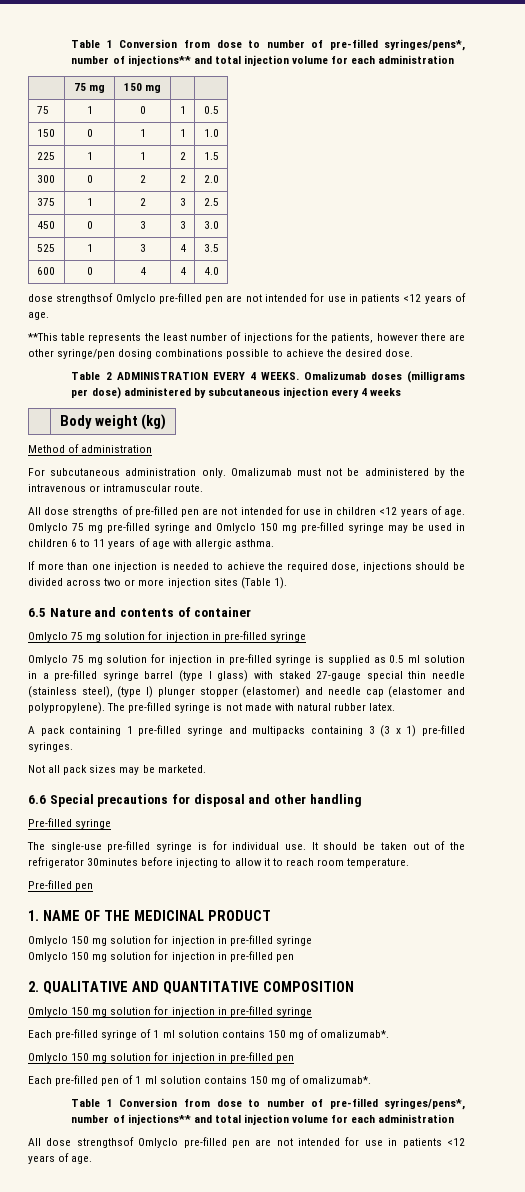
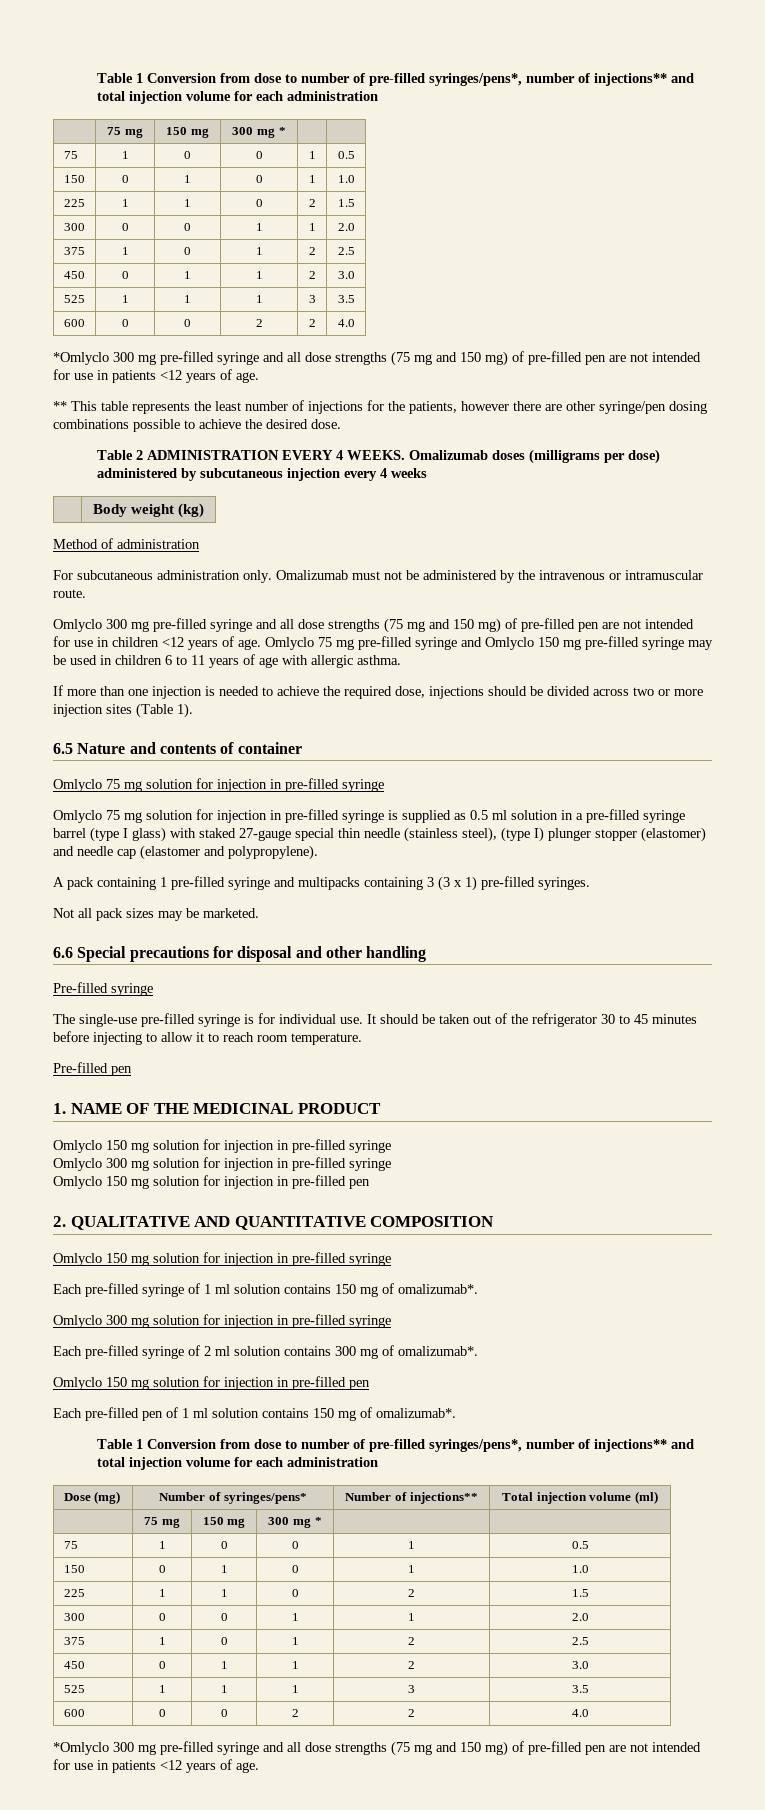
[36,106,49,114] [86,106,93,114] [139,106,146,114] [179,106,186,114] [203,106,219,114] [36,129,55,137] [86,129,93,137] [139,129,146,137] [179,129,186,137] [203,129,219,137] [36,152,55,160] [86,152,93,160] [139,152,146,160] [179,152,186,160] [203,152,219,160] [36,175,55,183] [86,175,93,183] [139,175,146,183] [179,175,186,183] [203,175,219,183] [36,198,55,206] [86,198,93,206] [139,198,146,206] [179,198,186,206] [203,198,219,206] [36,221,55,229] [86,221,93,229] [139,221,146,229] [179,221,186,229] [203,221,219,229] [36,244,55,252] [86,244,93,252] [139,244,146,252] [179,244,186,252] [203,244,219,252] [36,267,55,275] [86,267,93,275] [139,267,146,275] [179,267,186,275] [203,267,219,275] [28,293,156,304] | | // 75 | 1 | 0 | 1 | 0.5 // 150 | 0 | 1 | 1 | 1.0 // 225 | 1 | 1 | 2 | 1.5 // 300 | 0 | 2 | 2 | 2.0 // 375 | 1 | 2 | 3 | 2.5 // 450 | 0 | 3 | 3 | 3.0 // 525 | 1 | 3 | 4 | 3.5 // 600 | 0 | 4 | 4 | 4.0 // dose strengthsof Omlyclo -> [232,127,286,138] [63,151,78,159] [121,151,129,159] [184,151,191,159] [255,151,263,159] [308,151,316,159] [337,151,355,159] [63,175,85,183] [121,175,129,183] [184,175,191,183] [255,175,263,183] [308,175,316,183] [337,175,355,183] [63,199,85,207] [121,199,129,207] [184,199,191,207] [255,199,263,207] [308,199,316,207] [337,199,355,207] [63,223,85,231] [121,223,129,231] [184,223,191,231] [255,223,263,231] [308,223,316,231] [337,223,355,231] [63,247,85,255] [121,247,129,255] [184,247,191,255] [255,247,263,255] [308,247,316,255] [337,247,355,255] [63,271,85,279] [121,271,129,279] [184,271,191,279] [255,271,263,279] [308,271,316,279] [337,271,355,279] [63,295,85,303] [121,295,129,303] [184,295,191,303] [255,295,263,303] [308,295,316,303] [337,295,355,303] [63,319,85,327] [121,319,129,327] [184,319,191,327] [255,319,263,327] [308,319,316,327] [337,319,355,327] [53,351,524,366] | 300 mg * | | // 75 | 1 | 0 | 0 | 1 | 0.5 // 150 | 0 | 1 | 0 | 1 | 1.0 // 225 | 1 | 1 | 0 | 2 | 1.5 // 300 | 0 | 0 | 1 | 1 | 2.0 // 375 | 1 | 0 | 1 | 2 | 2.5 // 450 | 0 | 1 | 1 | 2 | 3.0 // 525 | 1 | 1 | 1 | 3 | 3.5 // 600 | 0 | 0 | 2 | 2 | 4.0 // *Omlyclo 300 mg pre-filled syringe and all dose strengths (75 mg and 150 mg) of
[28,333,58,341] **This -> [53,401,97,411] ** This
[28,507,119,517] All dose strengths -> [53,618,501,633] Omlyclo 300 mg pre-filled syringe and all dose strengths (75 mg and 150 mg)
[107,702,396,713] The pre-filled syringe is not made with natural rubber latex. -> (318, 852) none
[87,858,139,866] 30minutes -> [601,1014,697,1024] 30 to 45 minutes
(312, 941) none -> [53,1157,391,1171] // Omlyclo 300 mg solution for injection in pre-filled syringe
(390, 1034) none -> [53,1314,391,1328] [53,1345,478,1359] // Omlyclo 300 mg solution for injection in pre-filled syringe // Each pre-filled syringe of 2 ml solution contains 300 mg of omalizumab*.
[28,1137,179,1148] // All dose strengthsof Omlyclo -> [63,1491,121,1504] [159,1492,307,1504] [345,1492,478,1504] [502,1491,658,1504] [144,1517,180,1528] [202,1517,246,1528] [268,1517,322,1528] [63,1541,78,1549] [158,1541,166,1549] [220,1541,228,1549] [291,1541,299,1549] [408,1541,415,1549] [571,1541,589,1549] [63,1565,85,1573] [158,1565,166,1573] [220,1565,228,1573] [291,1565,299,1573] [408,1565,415,1573] [571,1565,589,1573] [63,1589,85,1597] [158,1589,166,1597] [220,1589,228,1597] [291,1589,299,1597] [408,1589,415,1597] [571,1589,589,1597] [63,1613,85,1621] [158,1613,166,1621] [220,1613,228,1621] [291,1613,299,1621] [408,1613,415,1621] [571,1613,589,1621] [63,1637,85,1645] [158,1637,166,1645] [220,1637,228,1645] [291,1637,299,1645] [408,1637,415,1645] [571,1637,589,1645] [63,1661,85,1669] [158,1661,166,1669] [220,1661,228,1669] [291,1661,299,1669] [408,1661,415,1669] [571,1661,589,1669] [63,1685,85,1693] [158,1685,166,1693] [220,1685,228,1693] [291,1685,299,1693] [408,1685,415,1693] [571,1685,589,1693] [63,1709,85,1717] [158,1709,166,1717] [220,1709,228,1717] [291,1709,299,1717] [408,1709,415,1717] [571,1709,589,1717] [53,1741,524,1756] // Dose (mg) | Number of syringes/pens* | Number of injections** | Total injection volume (ml) // | 75 mg | 150 mg | 300 mg * | | // 75 | 1 | 0 | 0 | 1 | 0.5 // 150 | 0 | 1 | 0 | 1 | 1.0 // 225 | 1 | 1 | 0 | 2 | 1.5 // 300 | 0 | 0 | 1 | 1 | 2.0 // 375 | 1 | 0 | 1 | 2 | 2.5 // 450 | 0 | 1 | 1 | 2 | 3.0 // 525 | 1 | 1 | 1 | 3 | 3.5 // 600 | 0 | 0 | 2 | 2 | 4.0 // *Omlyclo 300 mg pre-filled syringe and all dose strengths (75 mg and 150 mg) of

